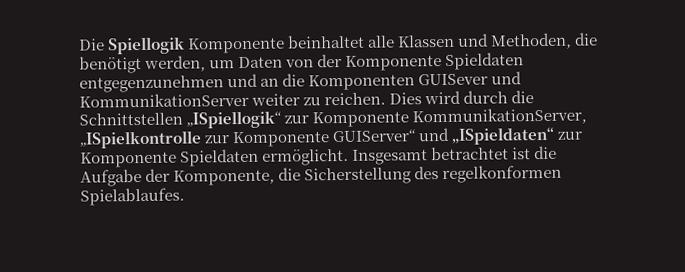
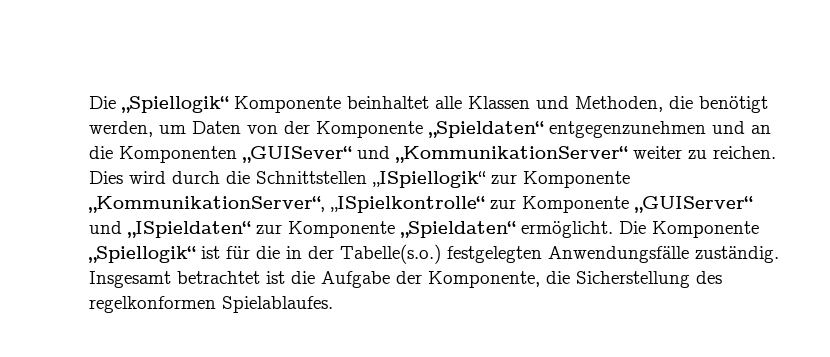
[79,36,186,55] Die Spiellogik -> [89,96,229,113] Die „Spiellogik“
[445,52,525,70] Spieldaten -> [429,121,544,138] „Spieldaten“
[418,71,523,86] [79,92,249,108] GUISever und KommunikationServer -> [243,146,628,163] „GUISever“ und „KommunikationServer“
[412,107,588,126] [79,129,417,149] KommunikationServer, „ISpielkontrolle zur Komponente GUIServer“ -> [89,196,753,213] „KommunikationServer“, „ISpielkontrolle“ zur Komponente „GUIServer“
[180,148,350,167] Spieldaten ermöglicht. -> [401,221,759,238] [89,244,779,264] „Spieldaten“ ermöglicht. Die Komponente „Spiellogik“ ist für die in der Tabelle(s.o.) festgelegten Anwendungsfälle zuständig.

